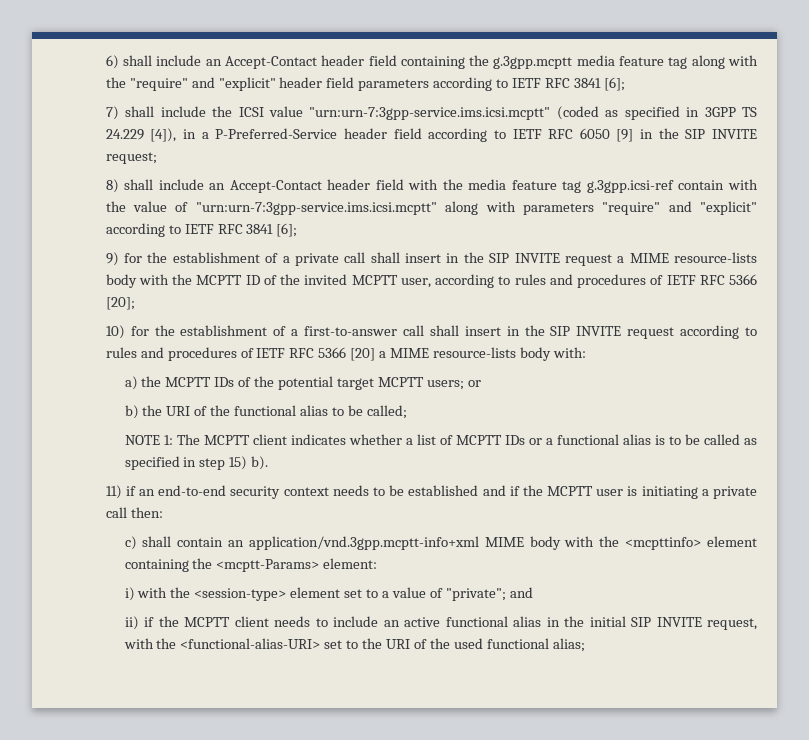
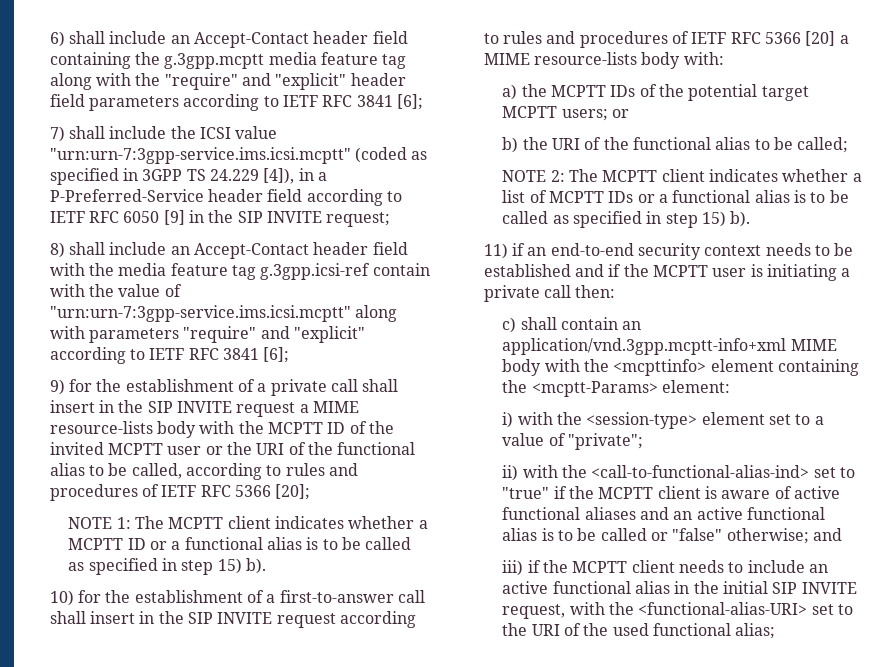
[400,278,431,288] user, -> [167,442,416,455] [49,463,182,479] user or the URI of the functional alias to be called,
(135, 303) none -> [68,516,428,529] [68,537,412,550] [68,558,267,575] // NOTE 1: The MCPTT client indicates whether a MCPTT ID or a functional alias is to be called as specified in step 15) b).
[163,435,173,445] 1: -> [550,170,565,182] 2:
(506, 594) none -> [502,465,856,481] [502,486,841,499] [502,507,826,520] [502,528,809,544] // ii) with the <call-to-functional-alias-ind> set to "true" if the MCPTT client is aware of active functional aliases and an active functional alias is to be called or "false" otherwise;
[124,616,139,630] ii) -> [502,560,524,576] iii)

